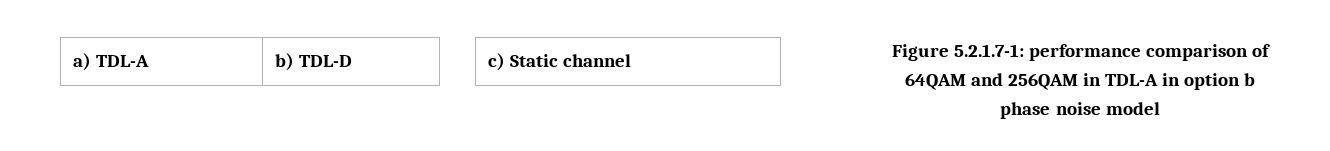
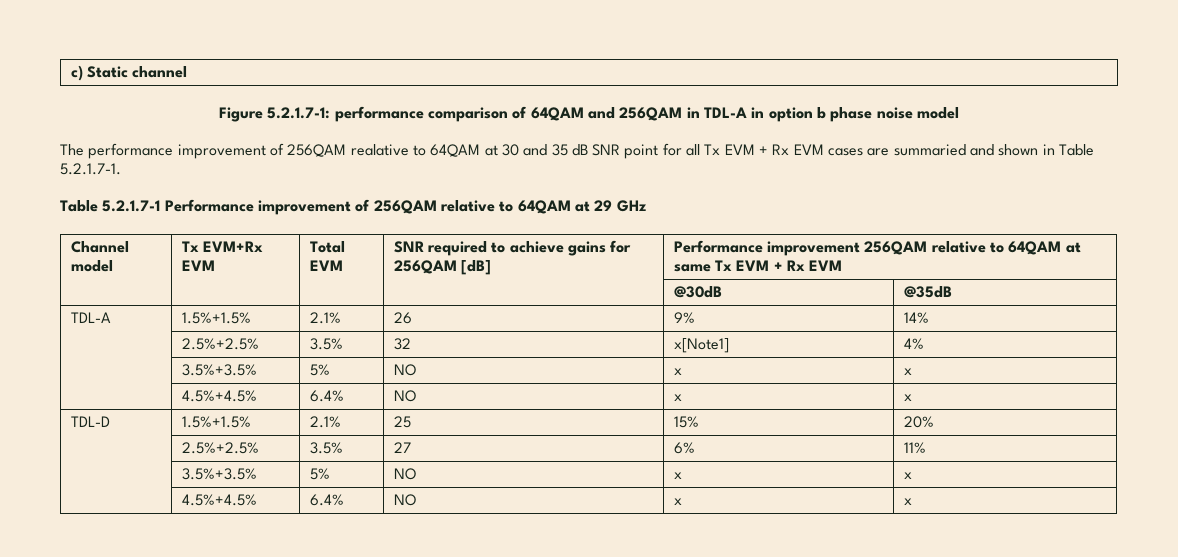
[72,53,149,71] [274,53,352,71] a) TDL-A | b) TDL-D // -> (70, 73) none
(1160, 108) none -> [60,143,1094,159] [60,163,121,175] [60,199,646,215] [70,241,129,253] [70,260,113,272] [181,241,263,252] [181,260,215,271] [309,241,345,253] [309,260,343,271] [393,240,632,256] [393,260,491,275] [673,240,1081,256] [673,260,843,272] [673,286,722,298] [903,286,952,298] [70,312,111,323] [181,312,251,324] [309,312,341,324] [393,312,412,324] [673,312,695,323] [903,312,929,323] [181,338,259,350] [309,338,343,350] [393,338,411,350] [673,338,729,353] [903,338,924,349] [181,364,257,376] [309,364,330,376] [393,364,417,376] [673,368,682,375] [903,368,912,375] [181,390,257,402] [309,390,344,402] [393,390,417,402] [673,394,682,401] [903,394,912,401] [70,416,110,427] [181,416,251,428] [309,416,341,428] [393,416,411,428] [673,416,699,428] [903,416,934,428] [181,442,259,454] [309,442,343,454] [393,442,411,453] [673,442,695,454] [903,442,926,453] [181,468,257,480] [309,468,330,480] [393,468,417,480] [673,472,682,479] [903,472,912,479] [181,494,257,506] [309,494,344,506] [393,494,417,506] [673,498,682,505] [903,498,912,505] // The performance improvement of 256QAM realative to 64QAM at 30 and 35 dB SNR point for all Tx EVM + Rx EVM cases are summaried and shown in Table 5.2.1.7-1. // Table 5.2.1.7-1 Performance improvement of 256QAM relative to 64QAM at 29 GHz // Channel model | Tx EVM+Rx EVM | Total EVM | SNR required to achieve gains for 256QAM [dB] | Performance improvement 256QAM relative to 64QAM at same Tx EVM + Rx EVM // | | | | @30dB | @35dB // TDL-A | 1.5%+1.5% | 2.1% | 26 | 9% | 14% // | 2.5%+2.5% | 3.5% | 32 | x[Note1] | 4% // | 3.5%+3.5% | 5% | NO | x | x // | 4.5%+4.5% | 6.4% | NO | x | x // TDL-D | 1.5%+1.5% | 2.1% | 25 | 15% | 20% // | 2.5%+2.5% | 3.5% | 27 | 6% | 11% // | 3.5%+3.5% | 5% | NO | x | x // | 4.5%+4.5% | 6.4% | NO | x | x

